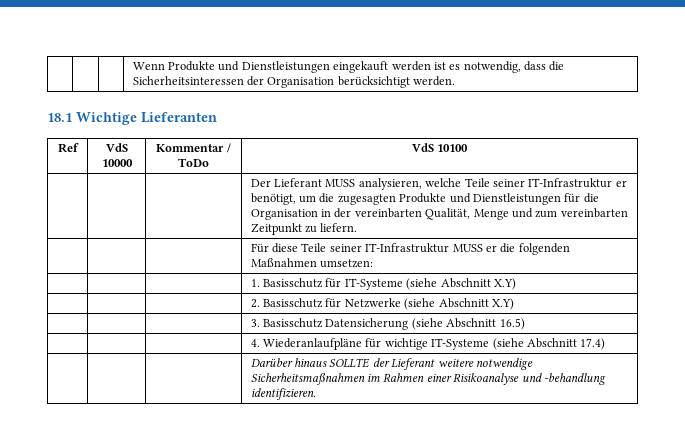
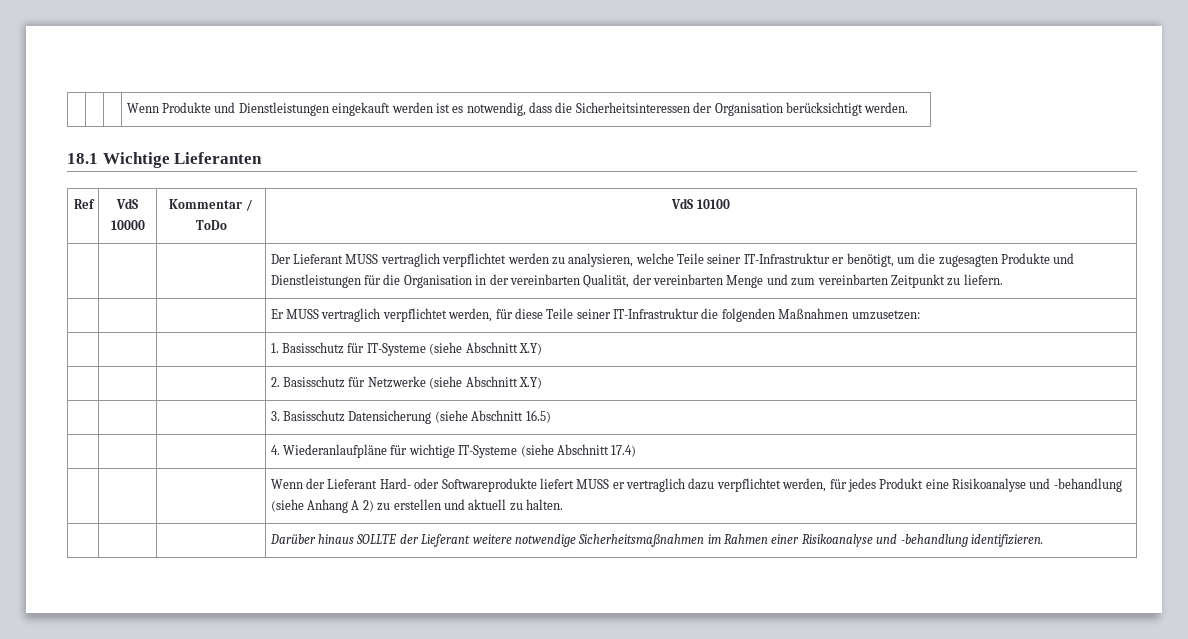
(356, 183) none -> [380,253,565,267] vertraglich verpflichtet werden zu
(471, 214) none -> [632,274,723,285] der vereinbarten
[250,243,269,253] Für -> [270,308,513,322] Er MUSS vertraglich verpflichtet werden, für
[452,244,497,252] MUSS er -> (699, 313) none
[320,259,374,268] umsetzen: -> [851,310,920,320] umzusetzen:
(606, 344) none -> [270,478,1122,492] [270,499,563,513] // | | | Wenn der Lieferant Hard- oder Softwareprodukte liefert MUSS er vertraglich dazu verpflichtet werden, für jedes Produkt eine Risikoanalyse und -behandlung (siehe Anhang A 2) zu erstellen und aktuell zu halten.

